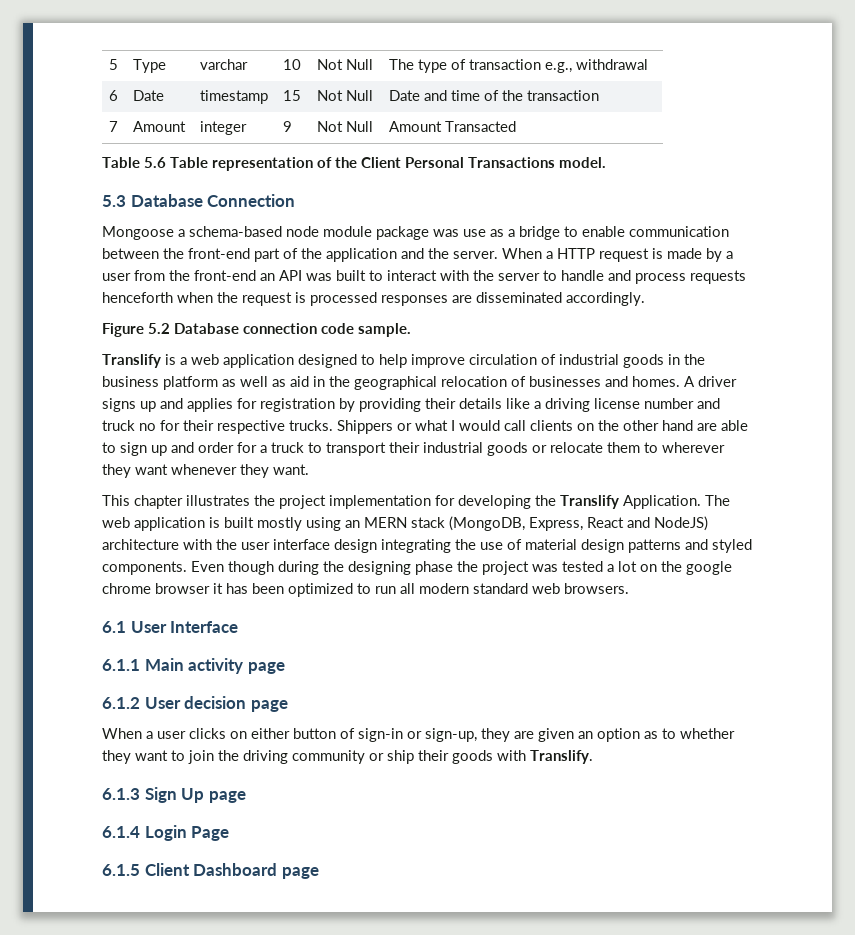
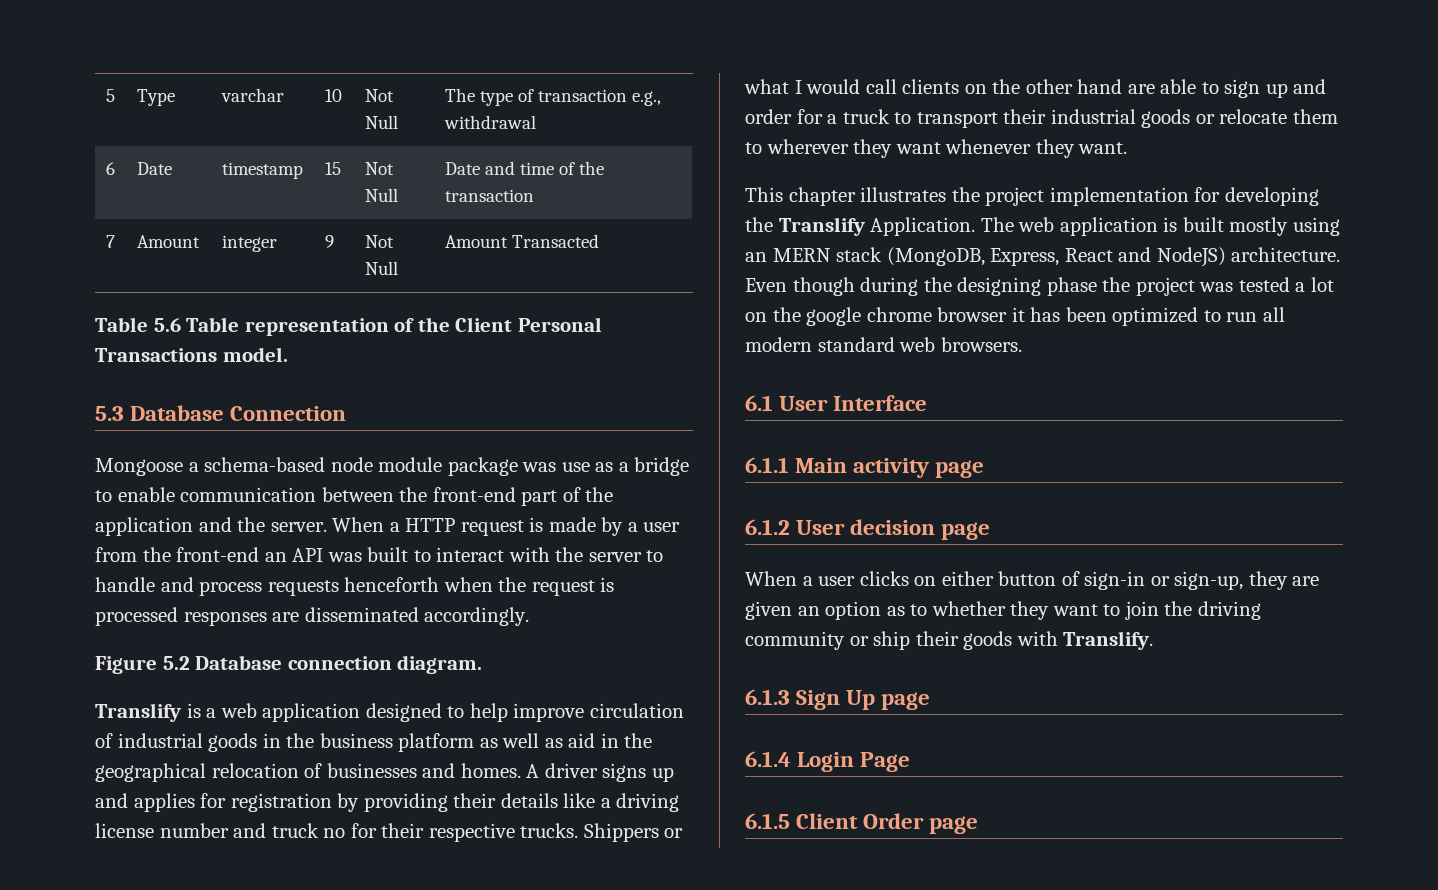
[321,323,411,337] code sample. -> [397,655,483,674] diagram.
[102,539,752,553] [102,561,187,575] architecture with the user interface design integrating the use of material design patterns and styled components. -> [1231,247,1341,262] architecture.
[193,863,278,876] Dashboard -> [863,813,925,829] Order

